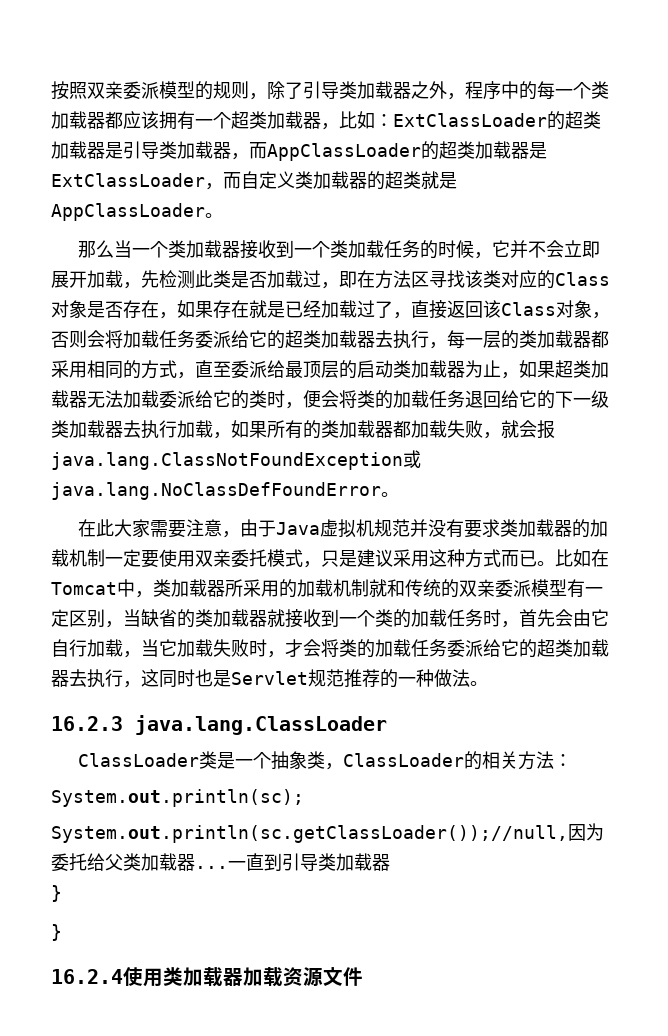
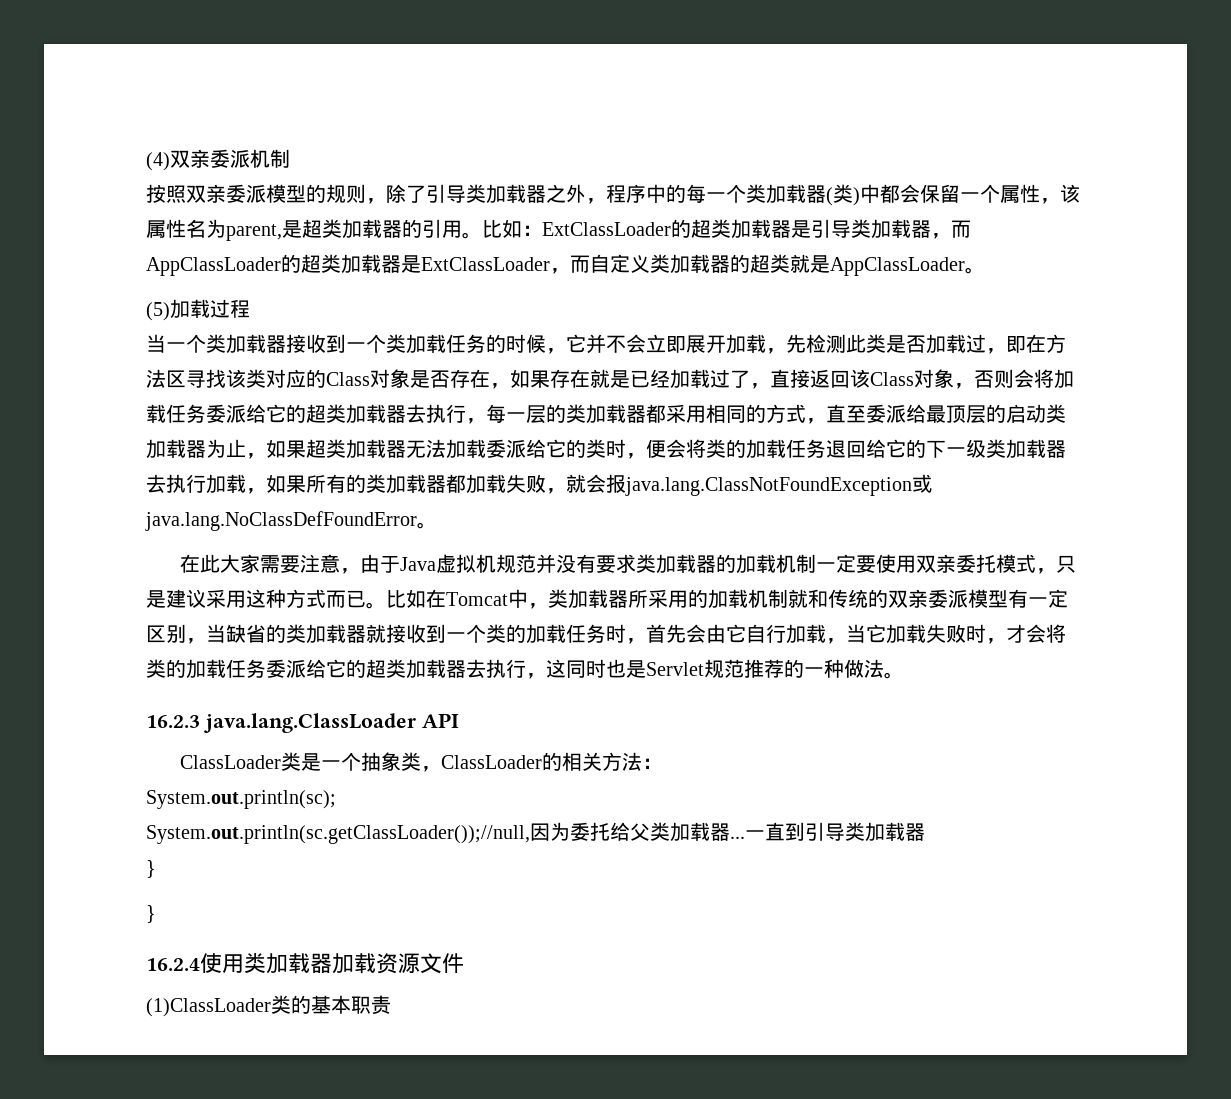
(51, 90) none -> [146,149,290,171] (4)双亲委派机制 //
[105,111,339,130] 都应该拥有一个超类加载器， -> [826,184,1080,206] [146,219,482,241] (类)中都会保留一个属性，该属性名为parent,是超类加载器的引用。
[77,240,114,258] 那么 -> [146,299,250,321] (5)加载过程 //
(387, 725) none -> [421,713,459,728] API
(363, 976) none -> [146,995,391,1017] // (1)ClassLoader类的基本职责

